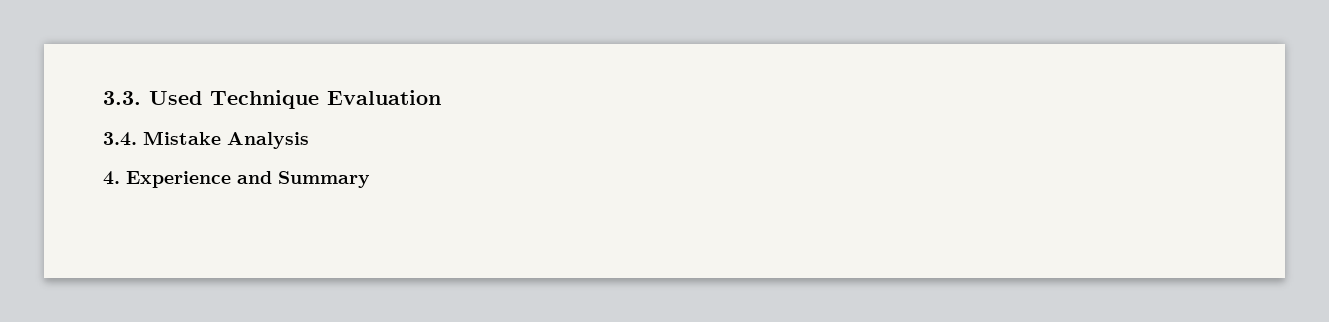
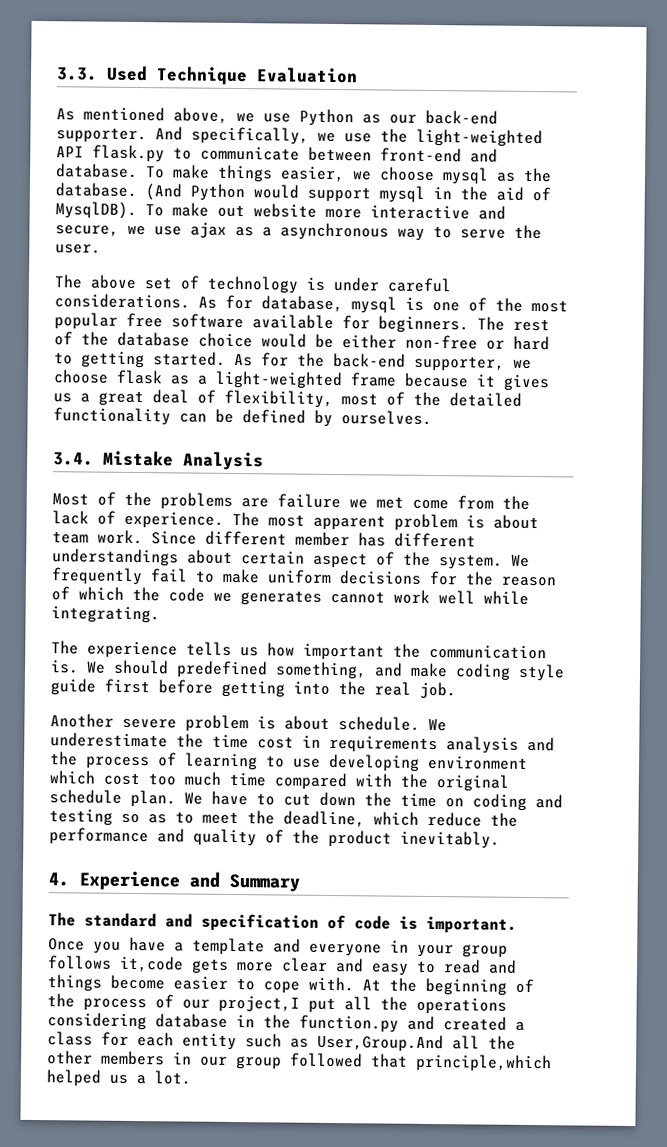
[103,131,309,149] [103,171,370,188] 3.4. Mistake Analysis // 4. Experience and Summary -> [56,106,498,127] [56,126,543,148] [56,144,498,163] [55,163,552,185] [55,182,551,203] [55,201,506,220] [55,222,542,241] [55,244,101,254] [54,274,451,294] [54,293,568,314] [54,312,550,334] [54,331,550,351] [54,351,532,372] [53,369,550,392] [53,389,522,408] [53,407,432,427] [53,450,264,471] [52,491,530,510] [52,510,539,532] [52,529,476,548] [52,548,530,570] [51,567,556,587] [51,586,529,606] [51,606,160,624] [51,640,547,661] [50,659,565,682] [50,678,456,699] [50,713,447,733] [50,732,555,754] [50,751,528,772] [49,770,509,792] [49,789,563,811] [49,809,518,828] [49,827,500,849] [48,870,300,892] [48,912,517,934] [48,936,508,958] [47,955,517,976] [47,974,534,996] [47,993,507,1015] [47,1012,525,1033] [47,1031,516,1053] [47,1050,552,1073] [46,1069,191,1087] As mentioned above, we use Python as our back-end supporter. And specifically, we use the light-weighted API flask.py to communicate between front-end and database. To make things easier, we choose mysql as the database. (And Python would support mysql in the aid of MysqlDB). To make out website more interactive and secure, we use ajax as a asynchronous way to serve the user. // The above set of technology is under careful considerations. As for database, mysql is one of the most popular free software available for beginners. The rest of the database choice would be either non-free or hard to getting started. As for the back-end supporter, we choose flask as a light-weighted frame because it gives us a great deal of flexibility, most of the detailed functionality can be defined by ourselves. // 3.4. Mistake Analysis // Most of the problems are failure we met come from the lack of experience. The most apparent problem is about team work. Since different member has different understandings about certain aspect of the system. We frequently fail to make uniform decisions for the reason of which the code we generates cannot work well while integrating. // The experience tells us how important the communication is. We should predefined something, and make coding style guide first before getting into the real job. // Another severe problem is about schedule. We underestimate the time cost in requirements analysis and the process of learning to use developing environment which cost too much time compared with the original schedule plan. We have to cut down the time on coding and testing so as to meet the deadline, which reduce the performance and quality of the product inevitably. // 4. Experience and Summary // The standard and specification of code is important. // Once you have a template and everyone in your group follows it,code gets more clear and easy to read and things become easier to cope with. At the beginning of the process of our project,I put all the operations considering database in the function.py and created a class for each entity such as User,Group.And all the other members in our group followed that principle,which helped us a lot.

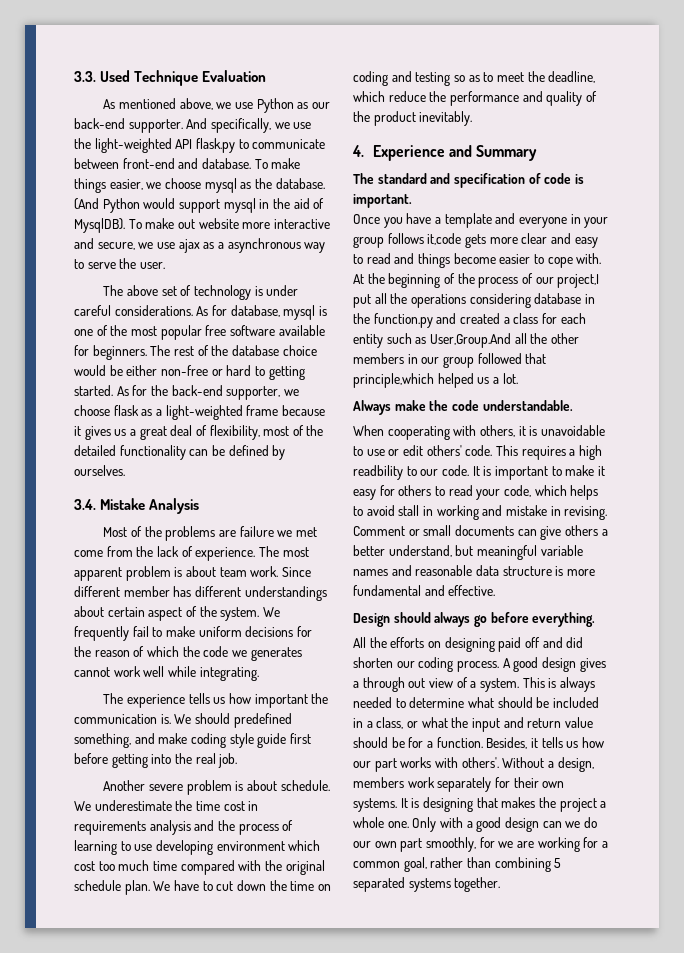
(191, 1077) none -> [353,400,573,415] [353,425,605,440] [353,445,602,460] [353,465,605,480] [353,485,599,500] [353,505,608,520] [353,525,608,540] [353,545,583,560] [353,565,595,576] [353,585,496,596] [353,612,596,627] [353,637,584,652] [353,657,606,672] [353,677,595,692] [353,697,599,708] [353,717,593,732] [353,737,604,749] [353,757,594,772] [353,777,565,792] [353,797,607,812] [353,817,597,832] [353,837,608,852] [353,857,562,872] [353,877,501,892] // Always make the code understandable. // When cooperating with others, it is unavoidable to use or edit others' code. This requires a high readbility to our code. It is important to make it easy for others to read your code, which helps to avoid stall in working and mistake in revising. Comment or small documents can give others a better understand, but meaningful variable names and reasonable data structure is more fundamental and effective. // Design should always go before everything. // All the efforts on designing paid off and did shorten our coding process. A good design gives a through out view of a system. This is always needed to determine what should be included in a class, or what the input and return value should be for a function. Besides, it tells us how our part works with others'. Without a design, members work separately for their own systems. It is designing that makes the project a whole one. Only with a good design can we do our own part smoothly, for we are working for a common goal, rather than combining 5 separated systems together.

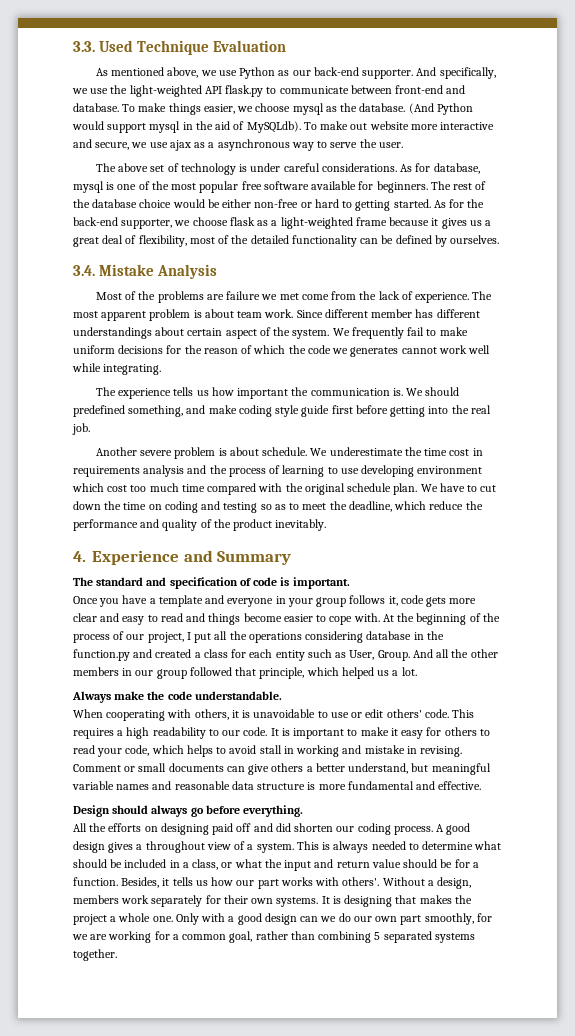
[74,218,125,233] MysqlDB). -> [246,121,301,133] MySQLdb).
[427,233,462,245] it,code -> [388,595,424,606] it, code
[557,274,600,288] project,I -> [147,632,191,643] project, I
[429,333,511,348] User,Group.And -> [349,649,433,661] User, Group. And
[353,373,434,388] principle,which -> [259,667,339,679] principle, which
[353,465,403,480] readbility -> [152,727,206,739] readability
[362,677,426,692] through out -> [145,841,205,853] throughout

